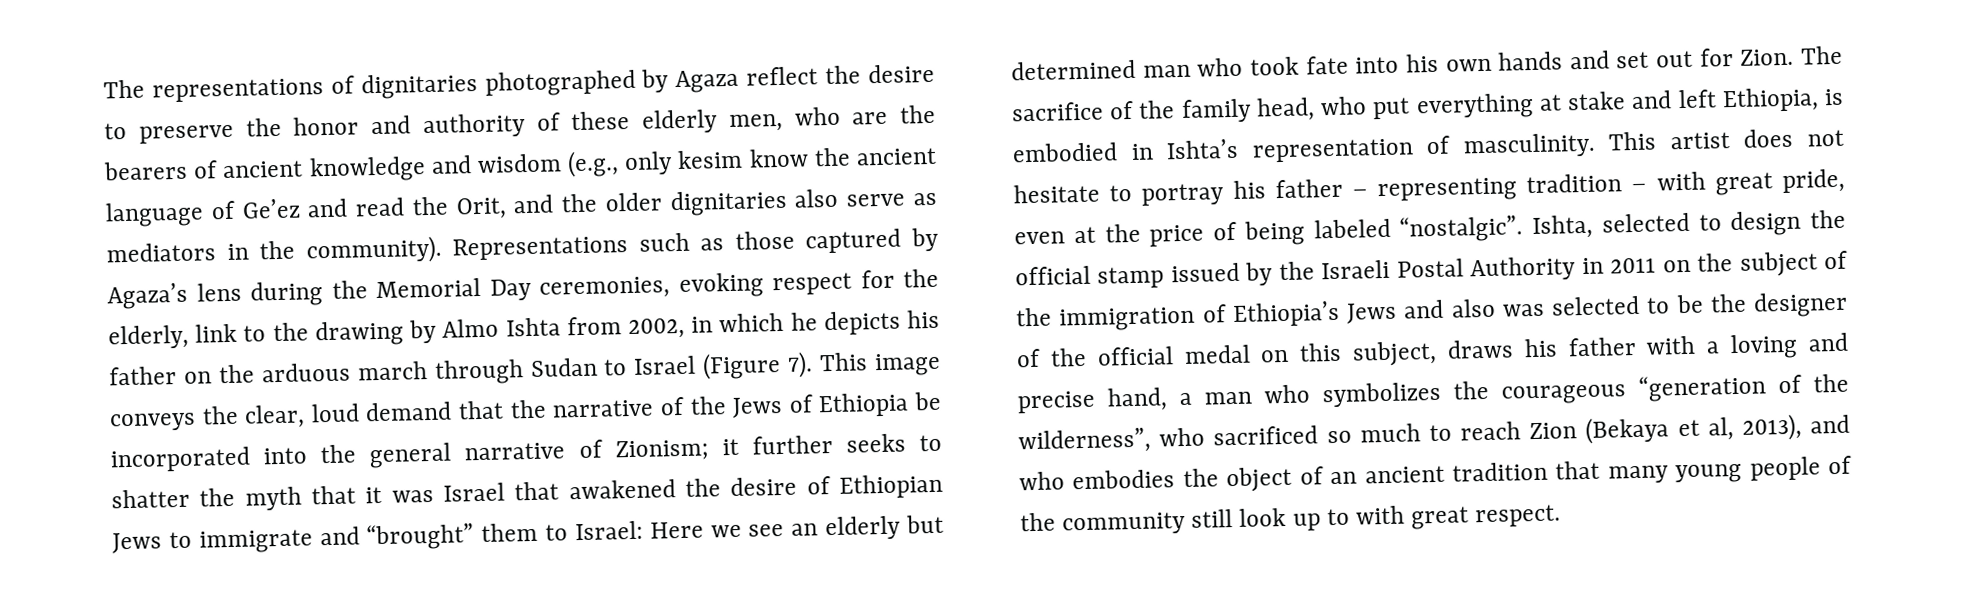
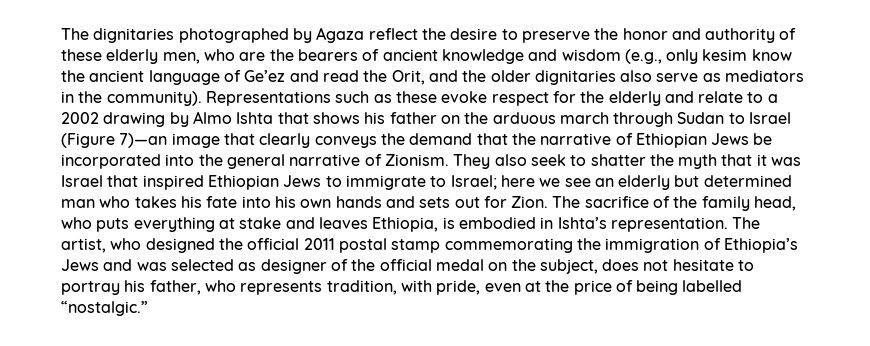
[103,75,355,103] The representations of -> [61,28,89,40] The
[734,227,939,254] [107,268,939,310] [108,310,901,350] those captured by Agaza’s lens during the Memorial Day ceremonies, evoking respect for the elderly, link to the drawing by Almo Ishta from 2002, in which he depicts -> [395,91,778,106] [61,111,360,127] these evoke respect for the elderly and relate to a 2002 drawing by Almo Ishta that shows
[787,351,941,378] [109,403,360,432] 7). This image conveys the clear, loud -> [119,133,405,148] 7)—an image that clearly conveys the
[689,392,910,418] the Jews of Ethiopia -> [635,133,750,148] Ethiopian Jews
[614,433,906,462] Zionism; it further seeks -> [384,154,566,169] Zionism. They also seek
[568,473,944,500] [112,520,704,554] awakened the desire of Ethiopian Jews to immigrate and “brought” them to Israel: Here -> [142,175,535,190] inspired Ethiopian Jews to immigrate to Israel; here
[1249,56,1299,76] took -> [134,196,202,208] takes his
[1616,51,1650,69] set -> [419,197,451,208] sets
[1372,97,1411,120] put -> [96,218,130,232] puts
[1677,89,1717,109] left -> [318,217,368,229] leaves
[1251,131,1730,163] representation of masculinity. This artist -> [610,217,761,232] [61,238,798,253] [61,259,598,274] representation. The artist, who designed the official 2011 postal stamp commemorating the immigration of Ethiopia’s Jews and was selected as designer of the official medal on the subject,
[1274,171,1773,203] father – representing tradition – with great -> [149,280,432,295] father, who represents tradition, with
[1313,209,1846,243] [1015,250,1848,289] [1016,291,1848,332] [1016,332,1849,368] [1017,373,1849,414] [1018,413,1850,455] [1019,455,1852,493] [1020,504,1562,536] labeled “nostalgic”. Ishta, selected to design the official stamp issued by the Israeli Postal Authority in 2011 on the subject of the immigration of Ethiopia’s Jews and also was selected to be the designer of the official medal on this subject, draws his father with a loving and precise hand, a man who symbolizes the courageous “generation of the wilderness”, who sacrificed so much to reach Zion (Bekaya et al, 2013), and who embodies the object of an ancient tradition that many young people of the community still look up to with great respect. -> [682,280,743,292] [61,301,148,316] labelled “nostalgic.”

